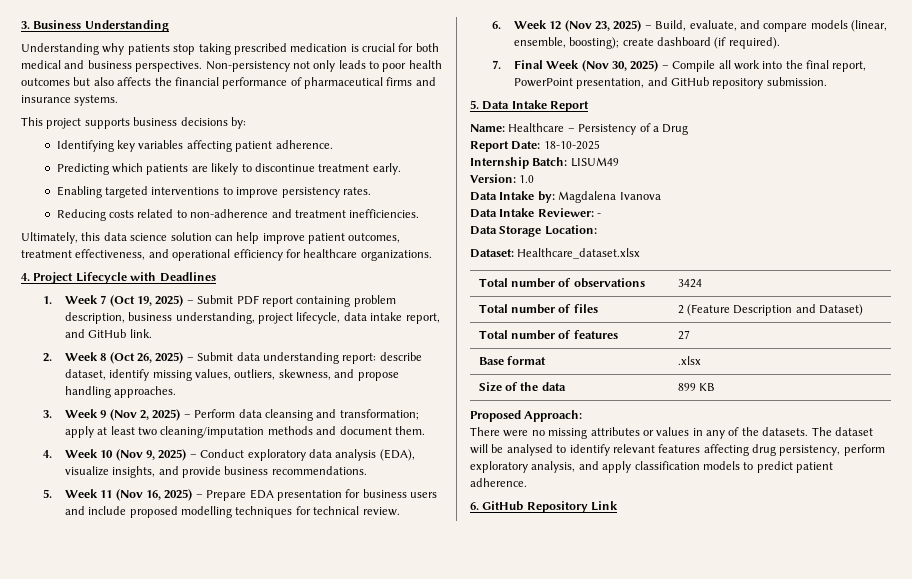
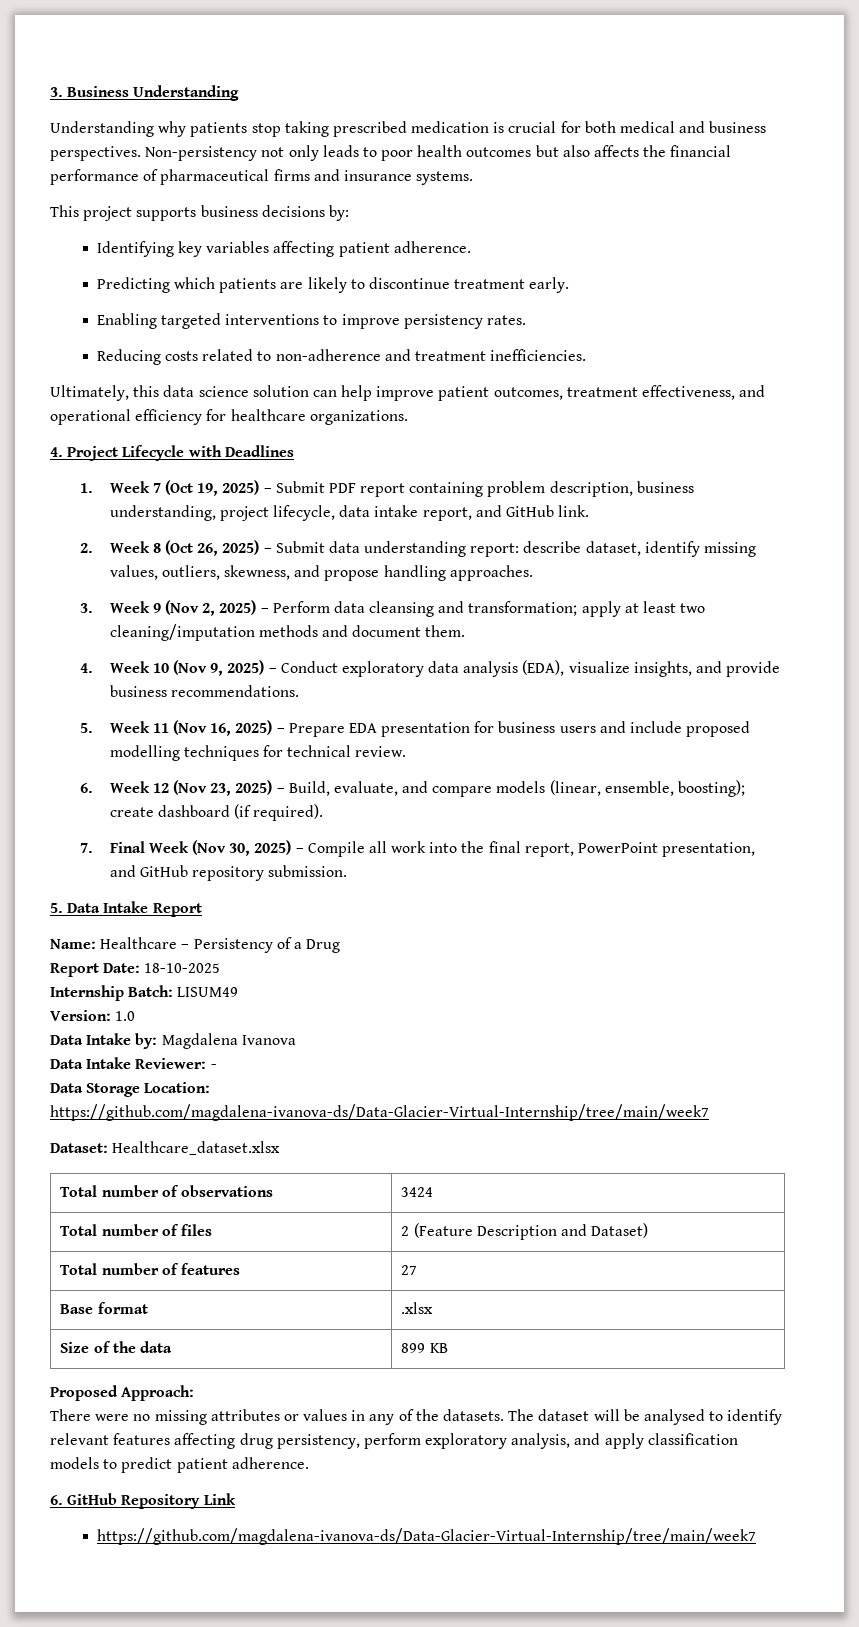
(597, 230) none -> [50,1104,709,1121] https://github.com/magdalena-ivanova-ds/Data-Glacier-Virtual-Internship/tree/main/week7
(619, 506) none -> [96,1528,756,1545] // https://github.com/magdalena-ivanova-ds/Data-Glacier-Virtual-Internship/tree/main/week7

